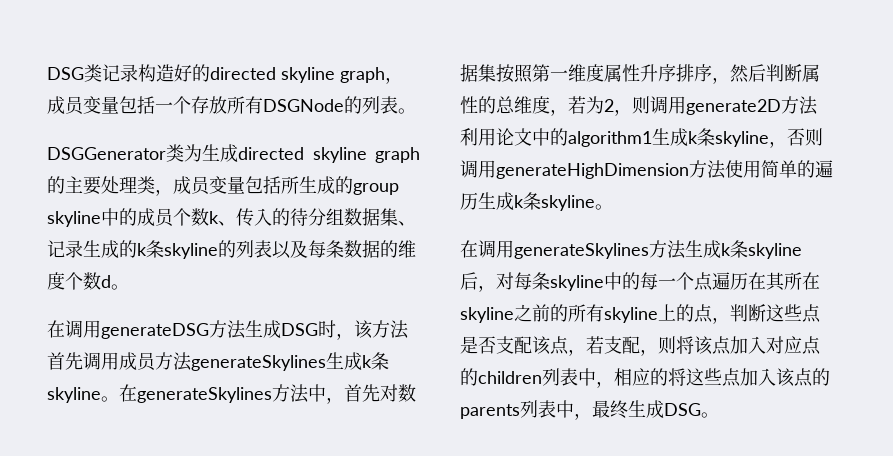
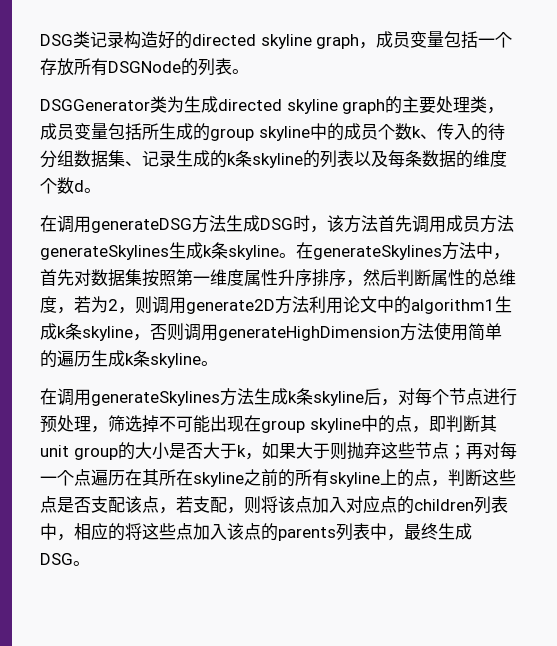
[532,272,640,291] 条skyline中的 -> [432,388,517,406] [40,415,497,433] [40,442,500,460] 个节点进行预处理，筛选掉不可能出现在group skyline中的点，即判断其unit group的大小是否大于k，如果大于则抛弃这些节点；再对

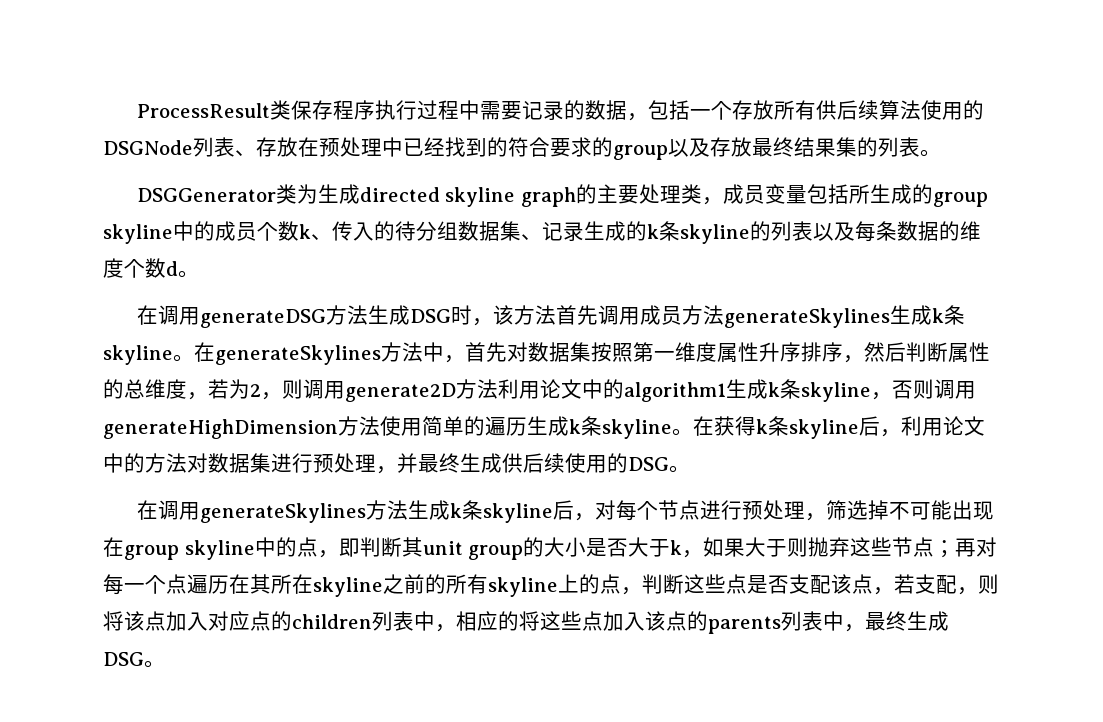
[40,31,513,49] [40,58,181,76] DSG类记录构造好的directed skyline graph，成员变量包括一个存放所有DSGNode -> [136,100,984,121] [103,137,857,160] ProcessResult类保存程序执行过程中需要记录的数据，包括一个存放所有供后续算法使用的DSGNode列表、存放在预处理中已经找到的符合要求的group以及存放最终结果集
(218, 363) none -> [693,416,985,439] [103,453,690,474] 在获得k条skyline后，利用论文中的方法对数据集进行预处理，并最终生成供后续使用的DSG。

